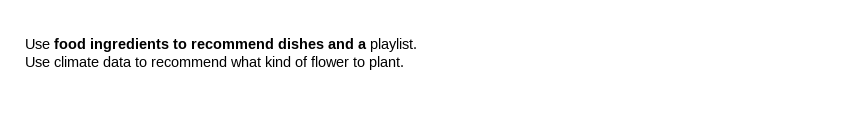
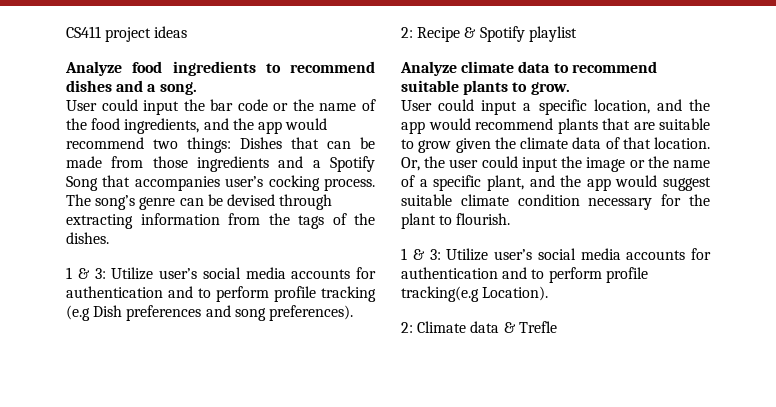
[25,39,50,49] Use -> [66,26,188,42] [65,61,122,76] CS411 project ideas // Analyze
[370,38,417,52] [25,56,404,70] playlist. // Use climate data to recommend what kind of flower to plant. -> [159,82,197,95] [66,99,376,115] [66,118,328,134] [66,137,375,153] [66,156,375,172] [66,175,375,191] [66,194,333,210] [66,213,375,229] [66,232,109,244] [66,267,376,280] [66,286,376,302] [66,305,353,321] [401,26,577,42] [400,61,657,76] [401,80,570,95] [401,99,710,115] [401,118,710,134] [401,137,710,153] [401,156,710,172] [401,175,711,191] [401,194,710,210] [401,213,511,229] [401,248,711,261] [401,267,648,283] [401,286,549,302] [401,321,557,333] song. // User could input the bar code or the name of the food ingredients, and the app would recommend two things: Dishes that can be made from those ingredients and a Spotify Song that accompanies user’s cocking process. The song’s genre can be devised through extracting information from the tags of the dishes. // 1 & 3: Utilize user’s social media accounts for authentication and to perform profile tracking (e.g Dish preferences and song preferences). // 2: Recipe & Spotify playlist // Analyze climate data to recommend suitable plants to grow. // User could input a specific location, and the app would recommend plants that are suitable to grow given the climate data of that location. Or, the user could input the image or the name of a specific plant, and the app would suggest suitable climate condition necessary for the plant to flourish. // 1 & 3: Utilize user’s social media accounts for authentication and to perform profile tracking(e.g Location). // 2: Climate data & Trefle

